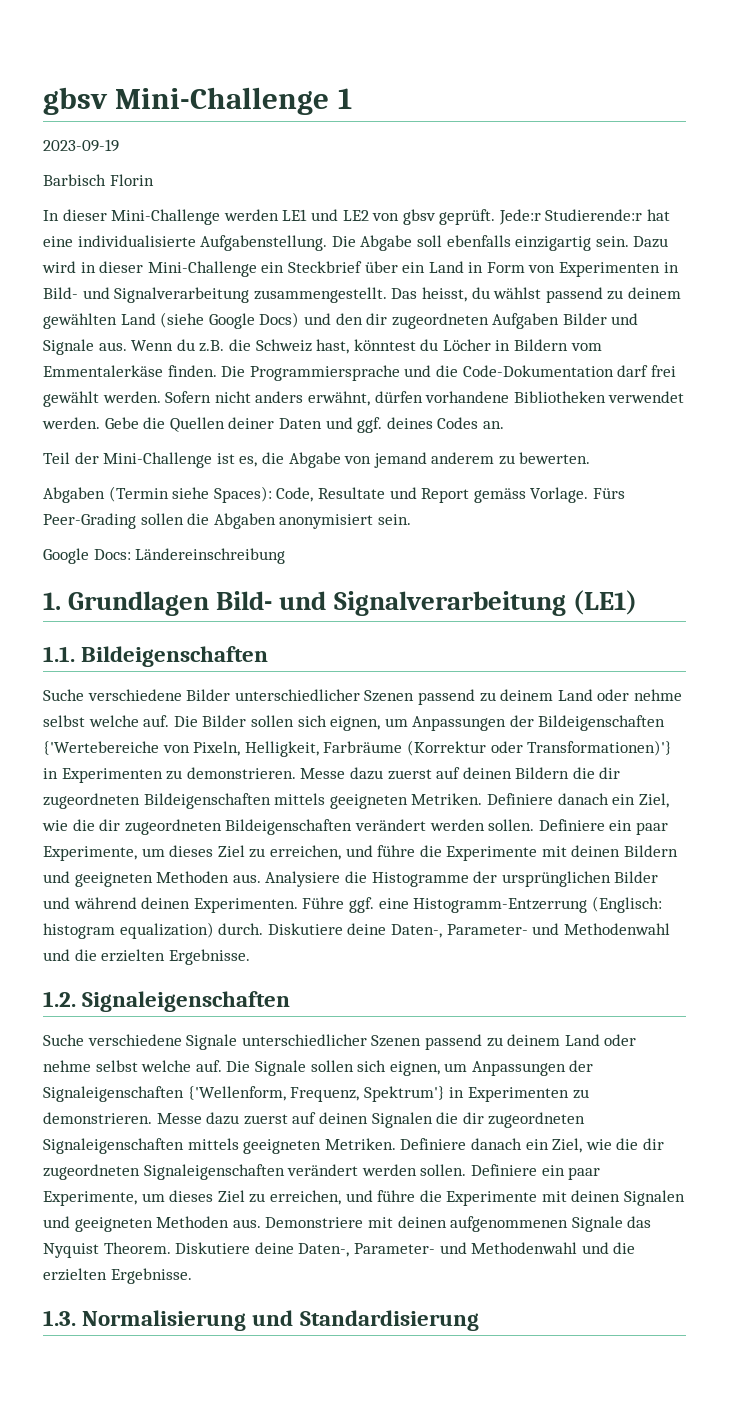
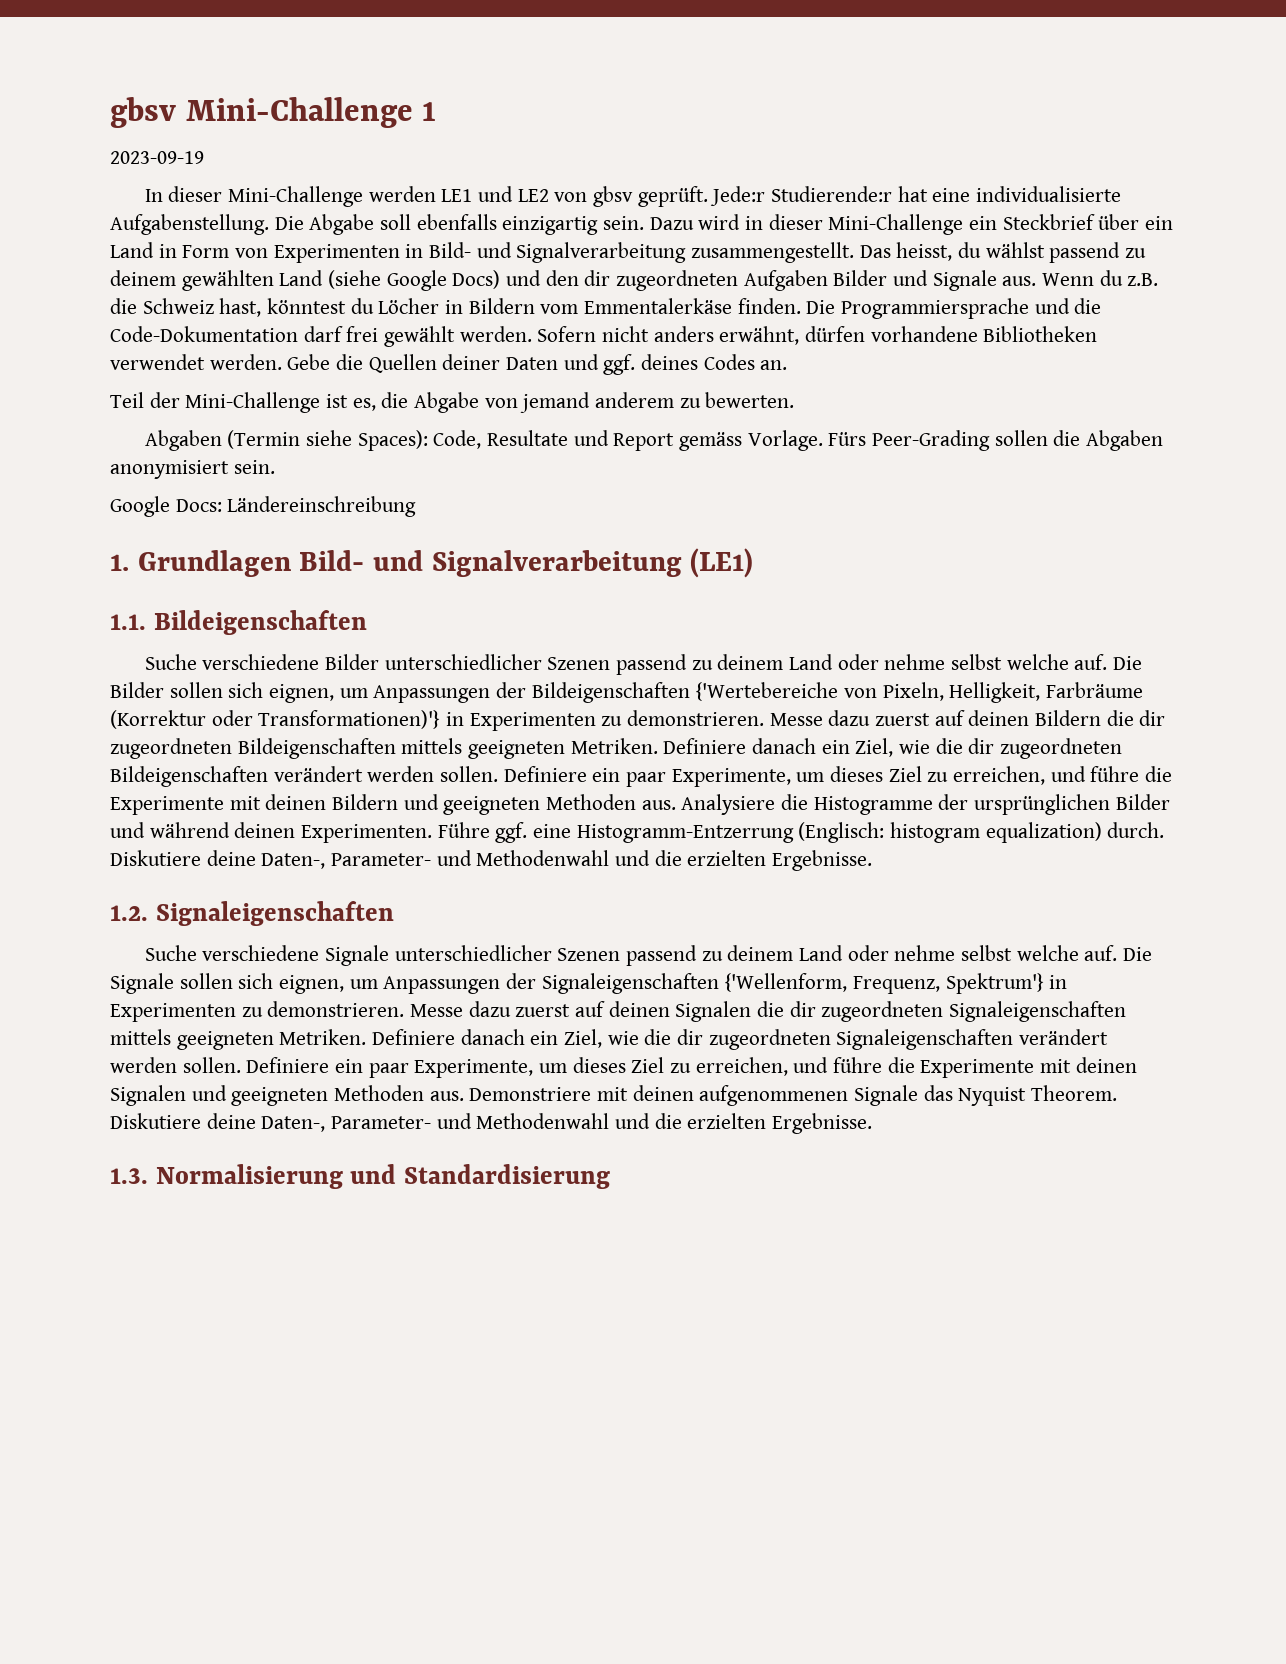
[43,174,154,186] // Barbisch Florin -> (204, 157) none

